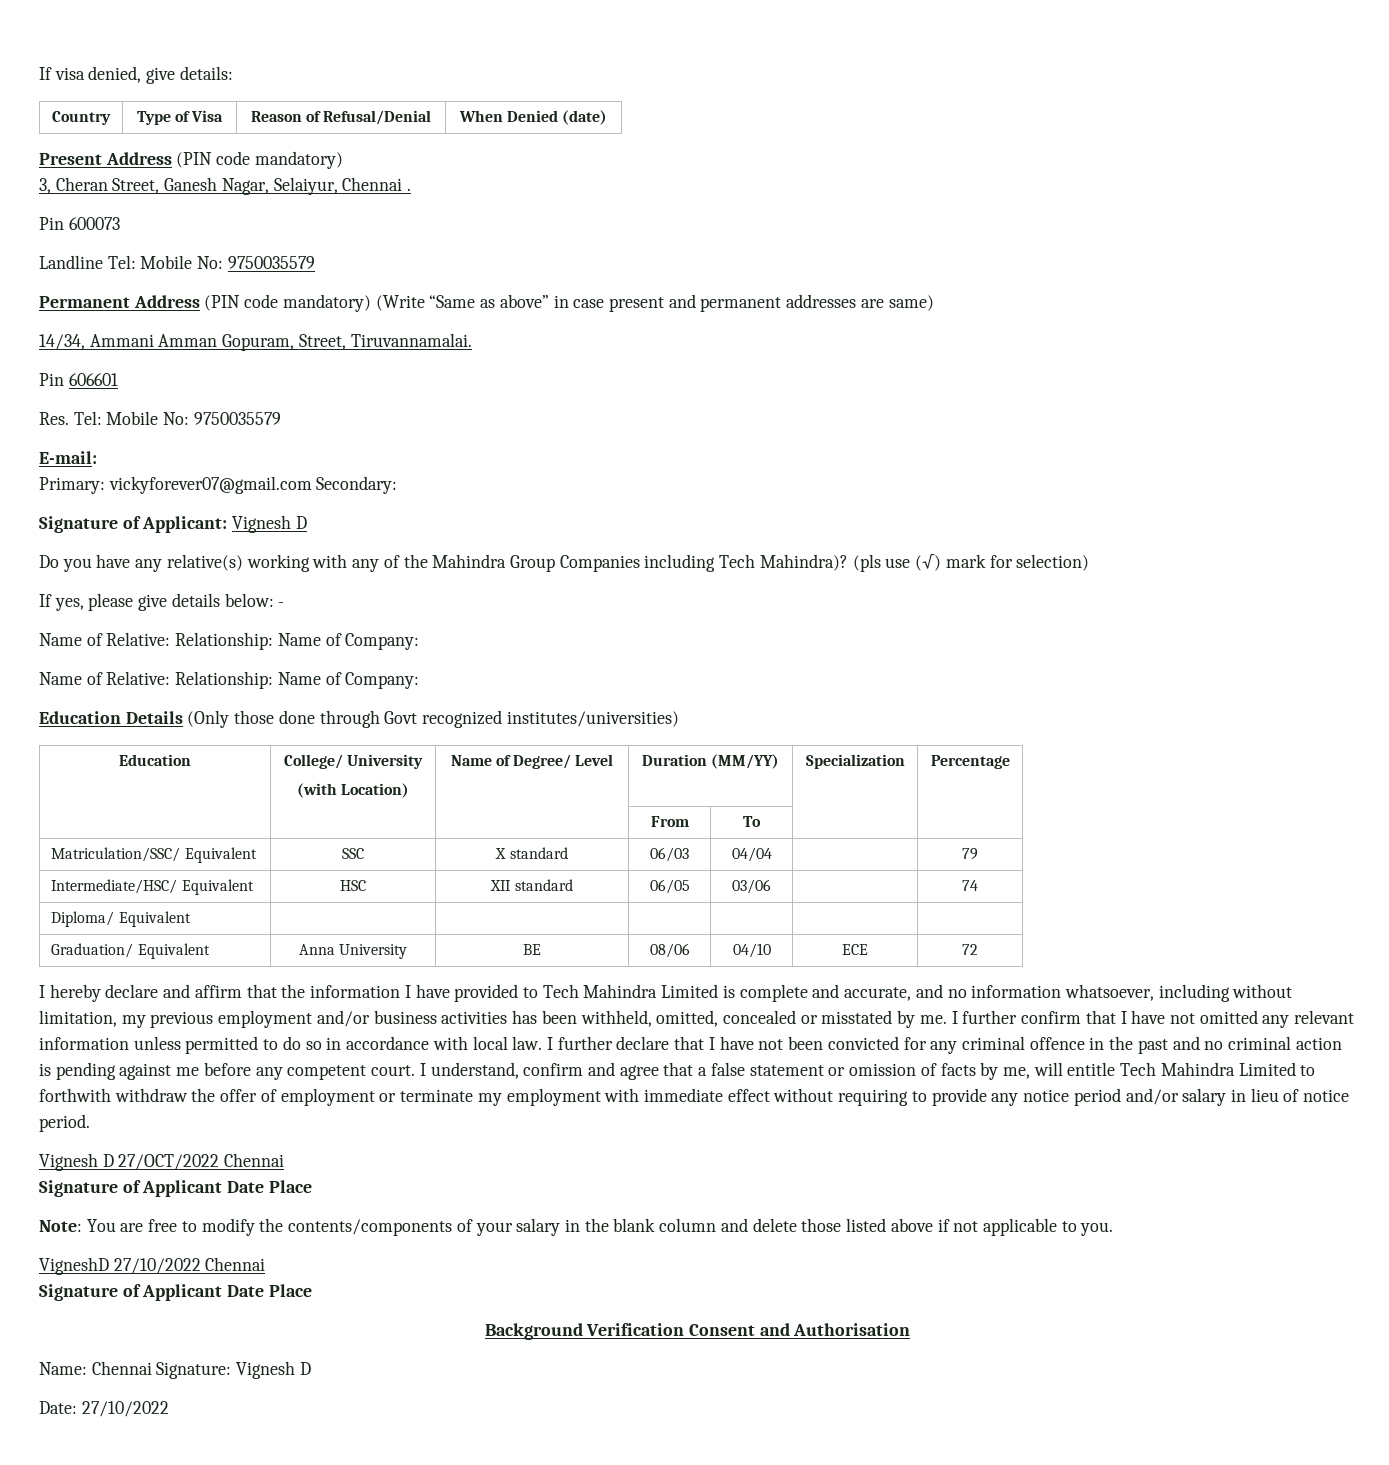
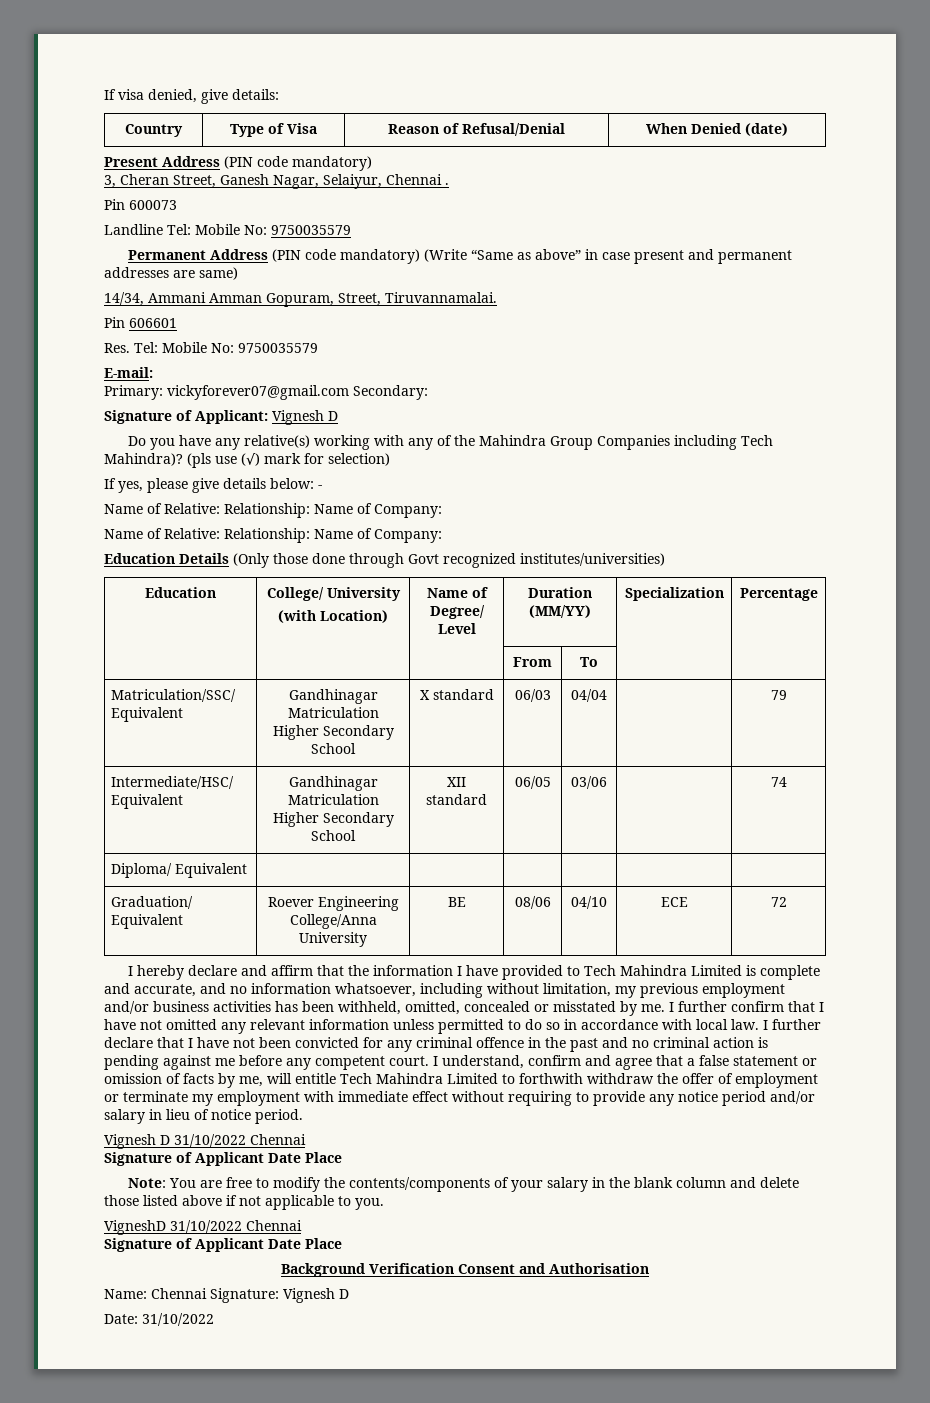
[342,848,364,859] SSC -> [288,689,378,704] [287,707,379,718] [272,725,394,740] [311,743,356,754] Gandhinagar Matriculation Higher Secondary School
[340,880,366,891] HSC -> [288,776,378,791] [287,794,379,805] [272,812,394,827] [311,830,356,841] Gandhinagar Matriculation Higher Secondary School
[298,944,335,955] Anna -> [267,896,399,911] [289,914,377,929] Roever Engineering College/Anna
[118,1154,220,1170] 27/OCT/2022 -> [174,1134,246,1147] 31/10/2022
[113,1258,201,1274] 27/10/2022 -> [170,1220,242,1233] 31/10/2022
[81,1401,169,1417] 27/10/2022 -> [142,1313,214,1326] 31/10/2022

